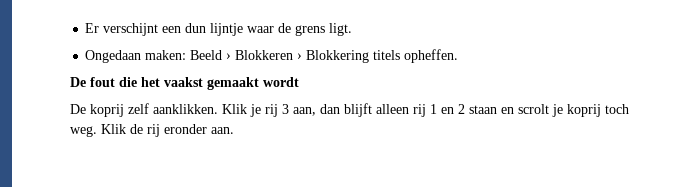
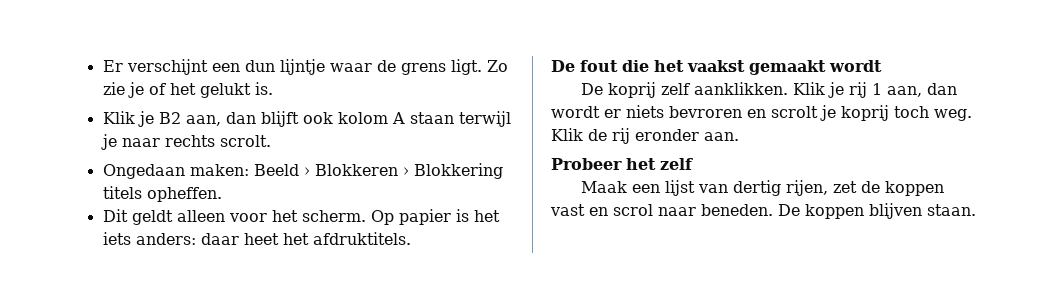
(353, 29) none -> [486,60,508,72] [102,82,273,98] [102,111,511,127] [100,134,271,150] Zo zie je of het gelukt is. // Klik je B2 aan, dan blijft ook kolom A staan terwijl je naar rechts scrolt.
(459, 56) none -> [102,209,500,225] [102,232,411,245] // Dit geldt alleen voor het scherm. Op papier is het iets anders: daar heet het afdruktitels.
[282,103,497,117] 3 aan, dan blijft alleen rij 1 en 2 staan -> [871,83,957,97] [551,105,742,118] 1 aan, dan wordt er niets bevroren
(234, 130) none -> [551,158,693,170] [580,180,944,196] [550,203,976,219] // Probeer het zelf // Maak een lijst van dertig rijen, zet de koppen vast en scrol naar beneden. De koppen blijven staan.

